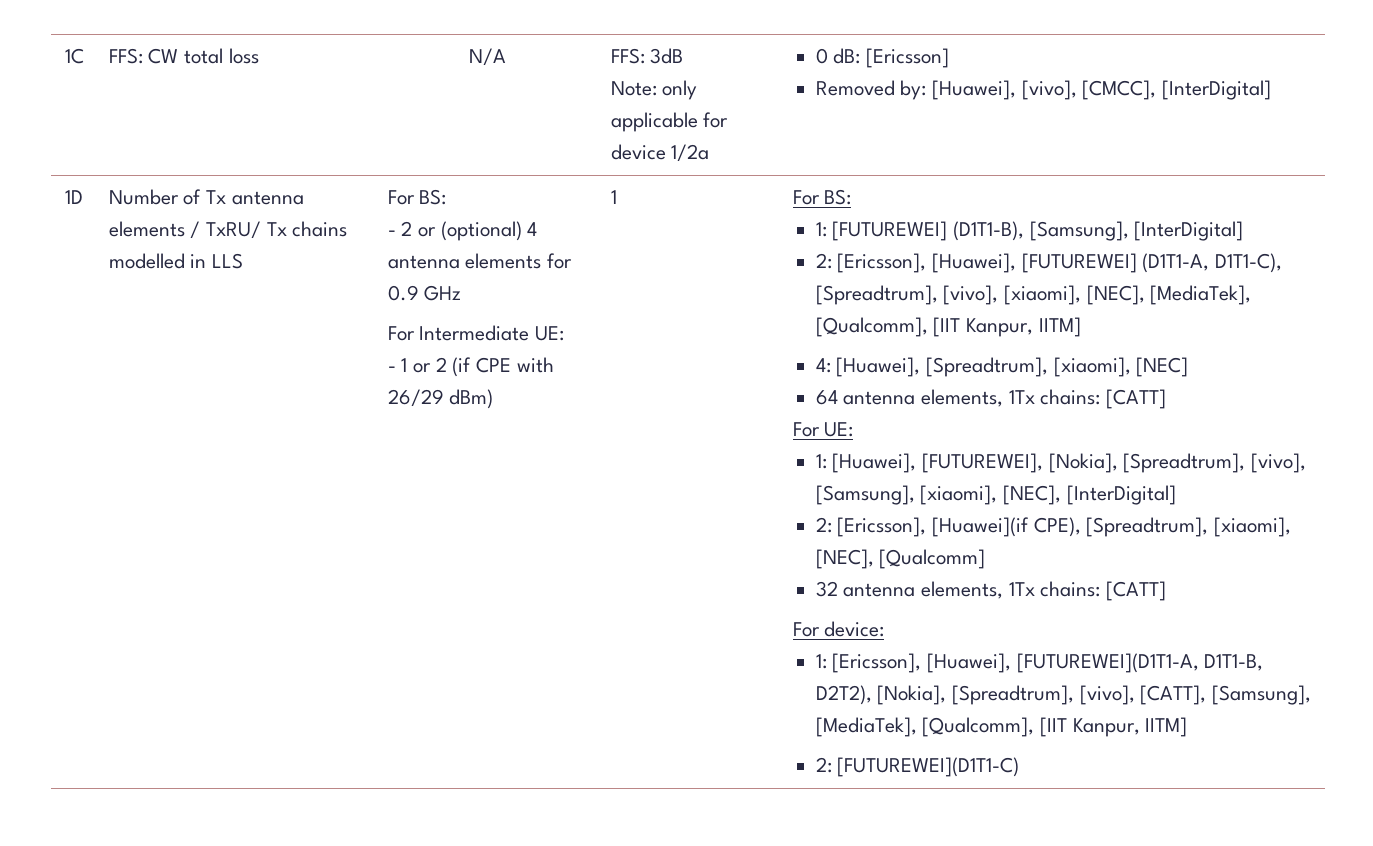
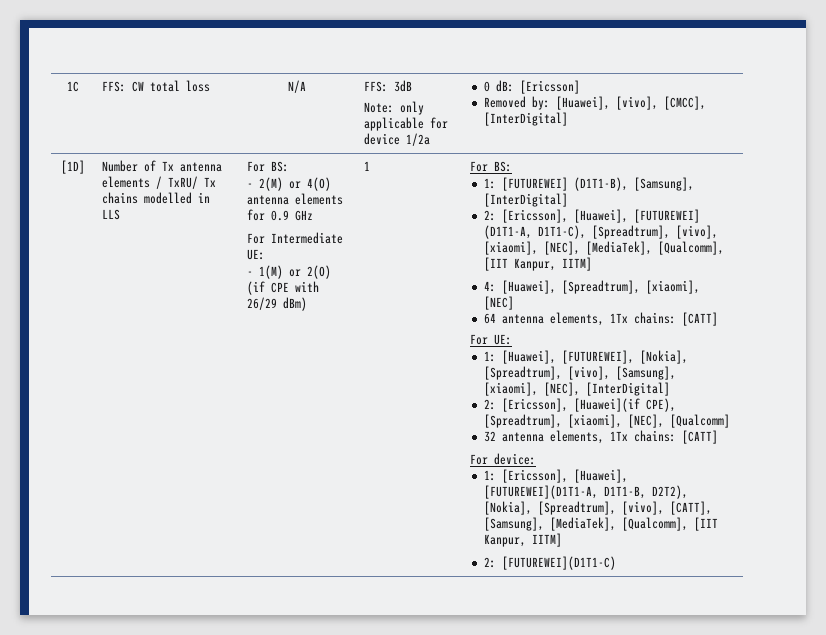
[65,190,83,204] 1D -> [60,160,85,174] [1D]
[401,221,538,241] 2 or (optional) 4 -> [258,177,331,191] 2(M) or 4(O)
[401,357,447,373] 1 or 2 -> [258,265,331,279] 1(M) or 2(O)

